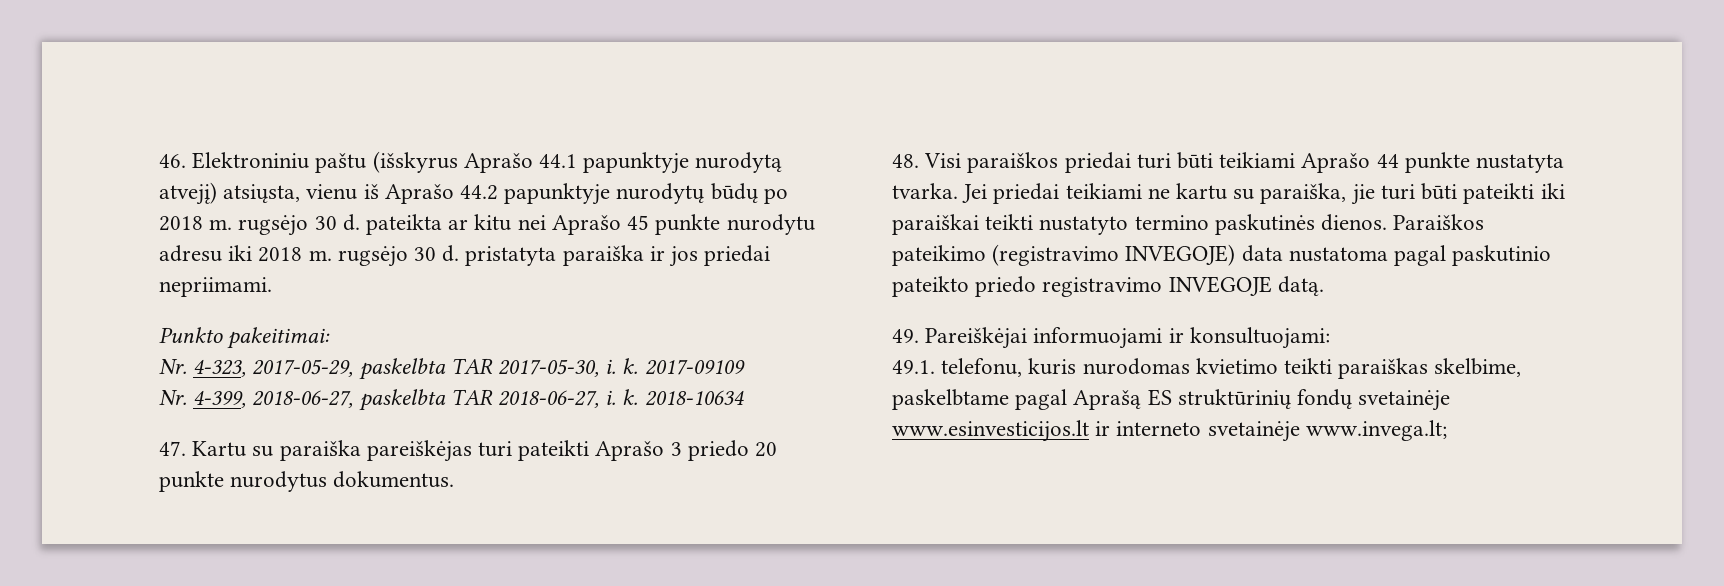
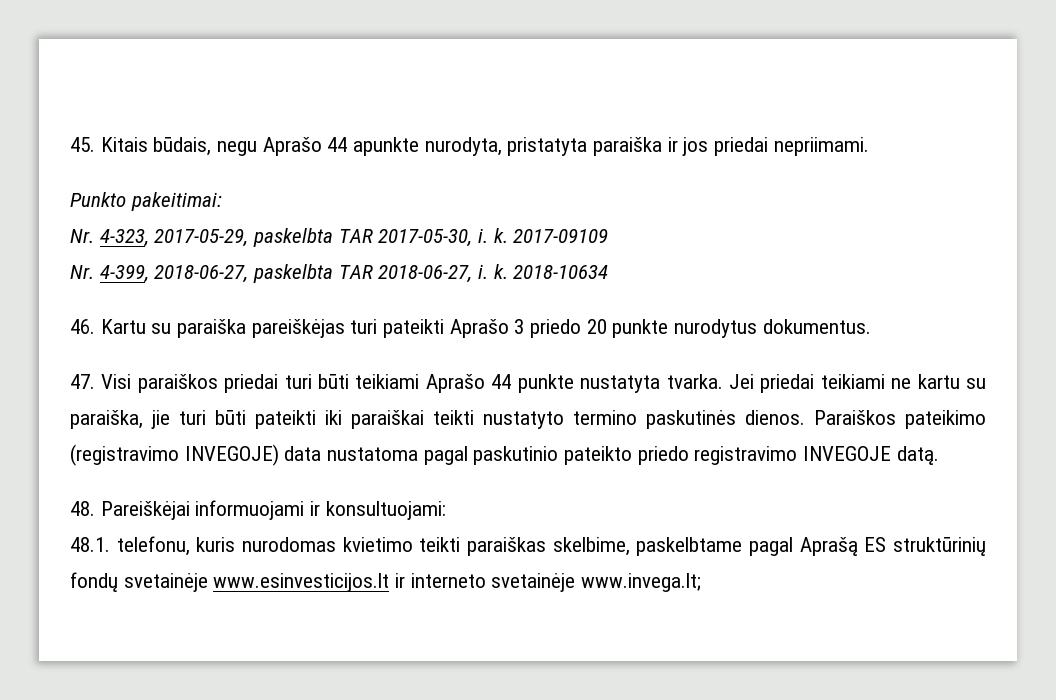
[159,151,783,174] [159,182,788,205] [159,214,815,236] [159,245,460,267] 46. Elektroniniu paštu (išskyrus Aprašo 44.1 papunktyje nurodytą atvejį) atsiųsta, vienu iš Aprašo 44.2 papunktyje nurodytų būdų po 2018 m. rugsėjo 30 d. pateikta ar kitu nei Aprašo 45 punkte nurodytu adresu iki 2018 m. rugsėjo 30 d. -> [70,137,502,156] 45. Kitais būdais, negu Aprašo 44 apunkte nurodyta,
[159,441,186,456] 47. -> [70,319,95,334] 46.
[892,154,919,168] 48. -> [70,374,95,389] 47.
[892,329,919,343] 49. -> [70,501,95,516] 48.
[892,360,935,374] 49.1. -> [70,537,110,552] 48.1.

